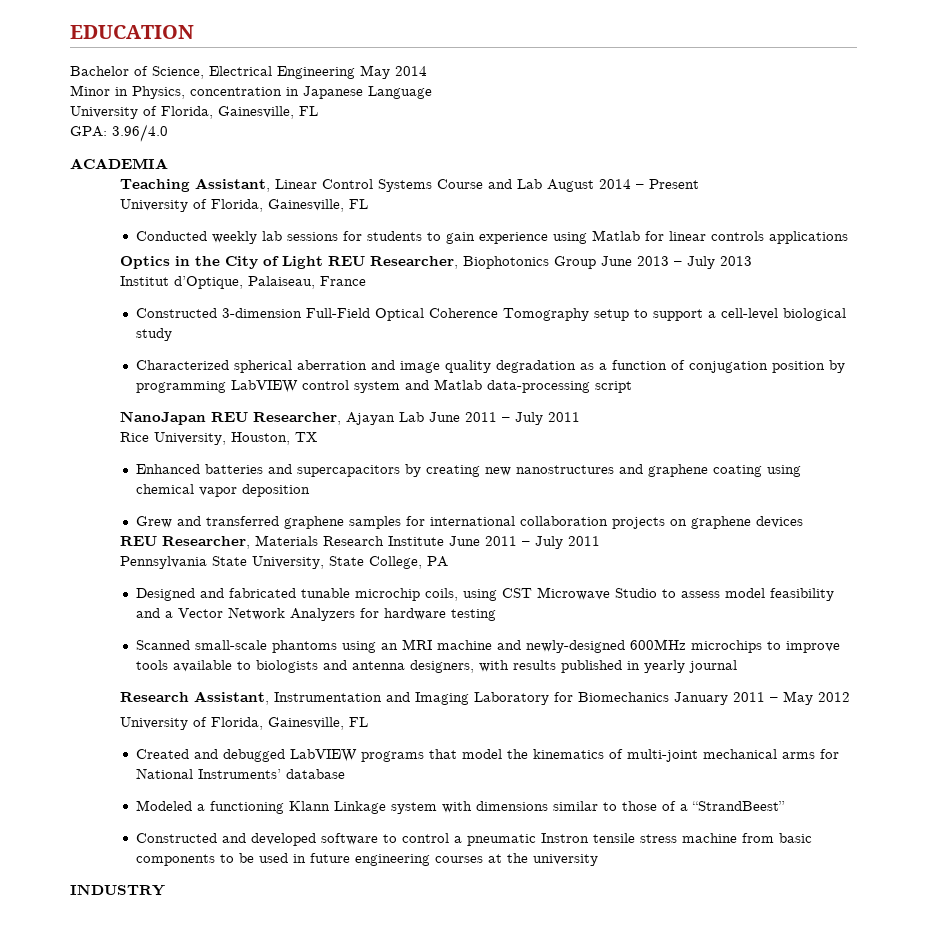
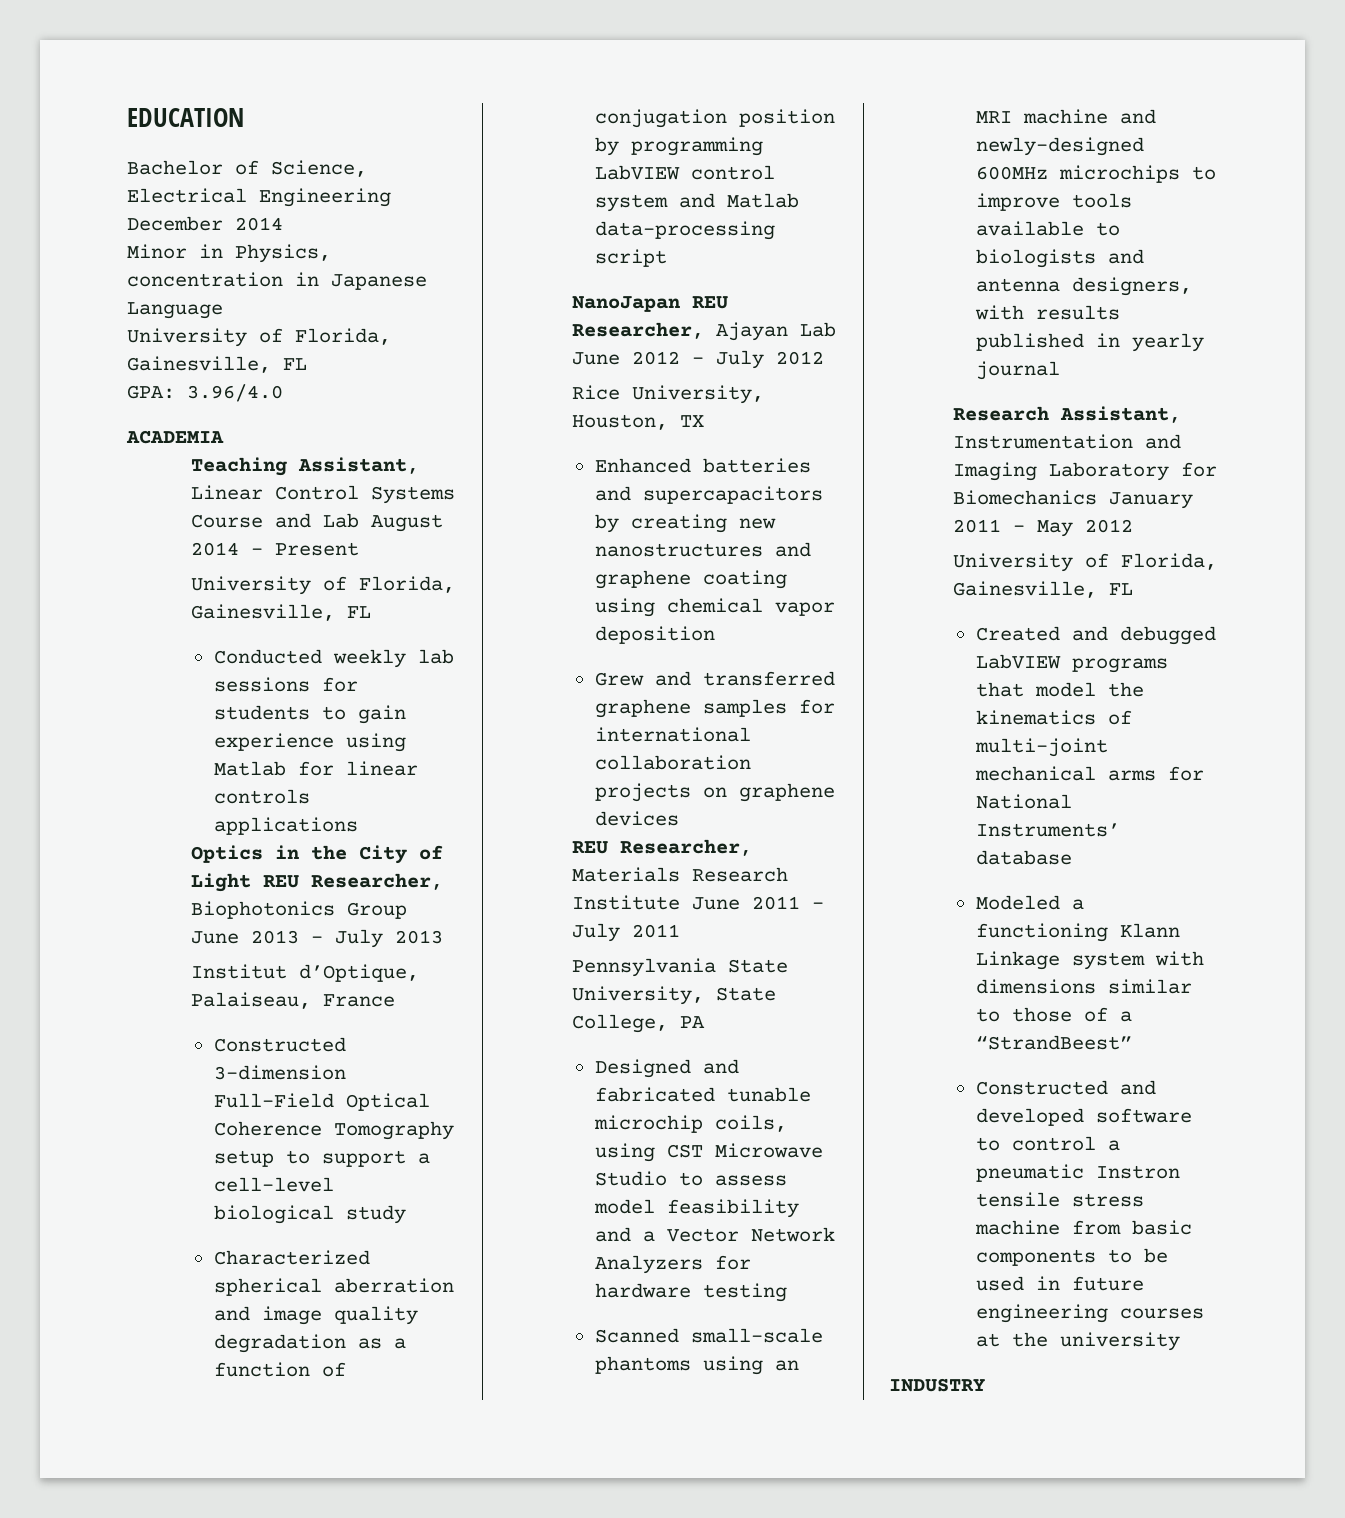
[360,65,390,79] May -> [127,216,223,231] December
[464,412,580,425] 2011 – July 2011 -> [632,350,825,369] 2012 – July 2012

